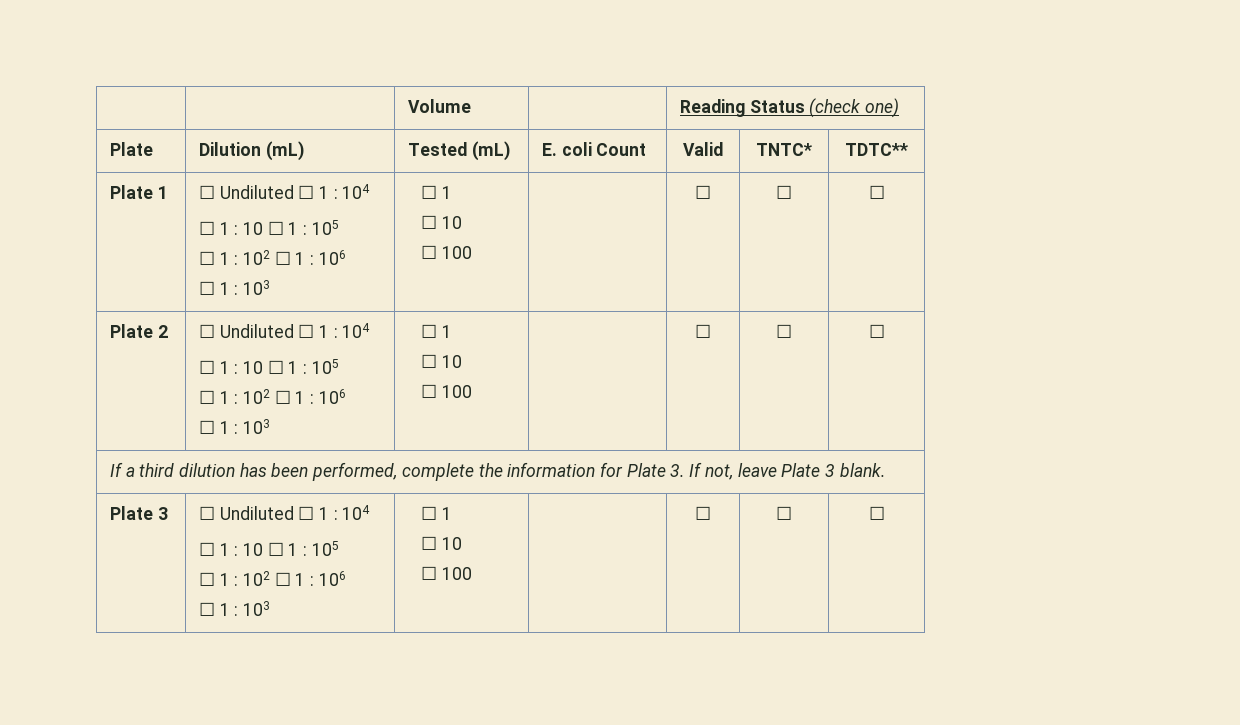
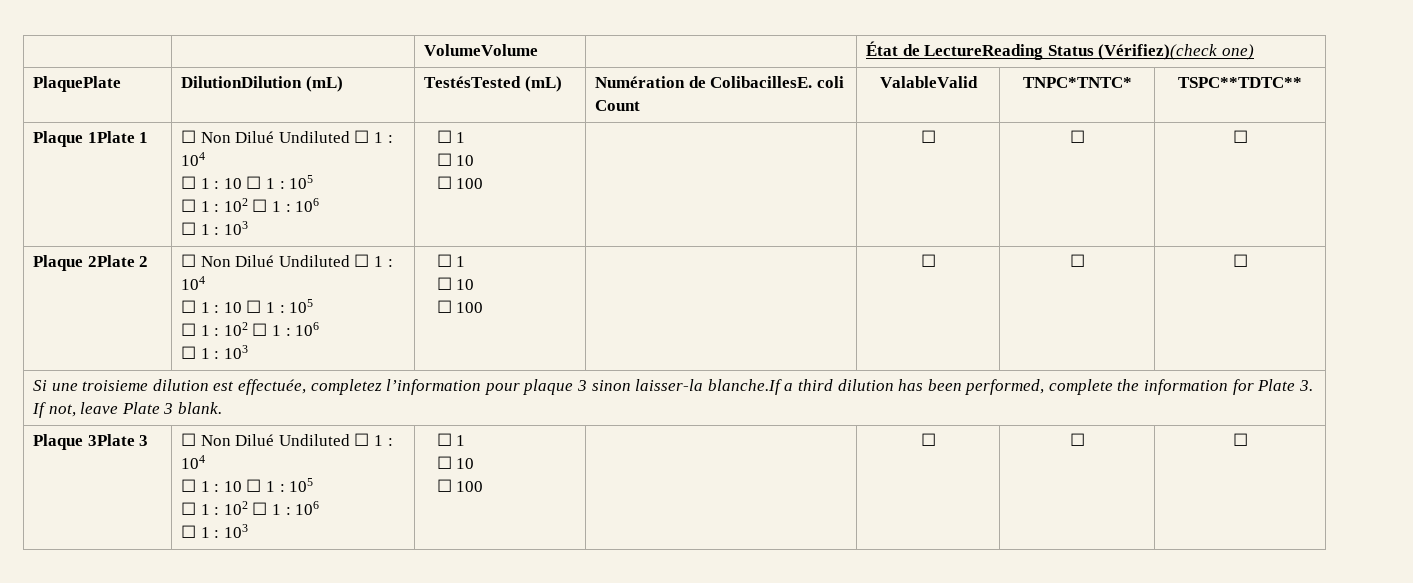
[407,99,471,113] [679,98,861,118] | | Volume | | Reading Status (check -> [424,44,539,56] [866,41,1218,60] | | VolumeVolume | | État de LectureReading Status (Vérifiez)(check
[109,142,153,156] [198,141,304,161] [407,141,510,161] [541,143,557,156] Plate | Dilution (mL) | Tested (mL) | E. -> [33,76,122,92] [181,76,343,92] [424,76,562,92] [595,76,813,88] PlaquePlate | DilutionDilution (mL) | TestésTested (mL) | Numération de ColibacillesE.
[683,142,723,156] [756,143,812,156] [845,143,908,156] [109,185,168,199] [198,185,215,199] Valid | TNTC* | TDTC** // Plate 1 | ☐ -> [879,76,978,88] [1022,77,1132,88] [1178,77,1302,88] [33,131,149,147] [181,130,275,143] ValableValid | TNPC*TNTC* | TSPC**TDTC** // Plaque 1Plate 1 | ☐ Non Dilué
[109,324,153,338] Plate -> [33,255,135,271] Plaque 2Plate
(215, 331) none -> [200,255,275,267] Non Dilué
[109,462,123,477] If -> [33,379,782,395] Si une troisieme dilution est effectuée, completez l’information pour plaque 3 sinon laisser-la blanche.If
[109,506,153,520] Plate -> [33,434,135,450] Plaque 3Plate
(215, 513) none -> [200,434,275,446] Non Dilué

